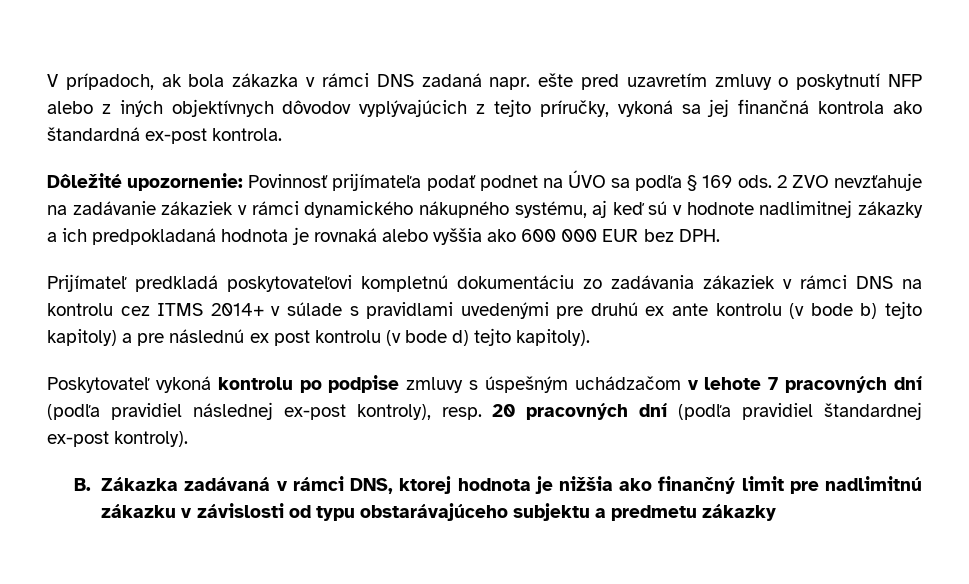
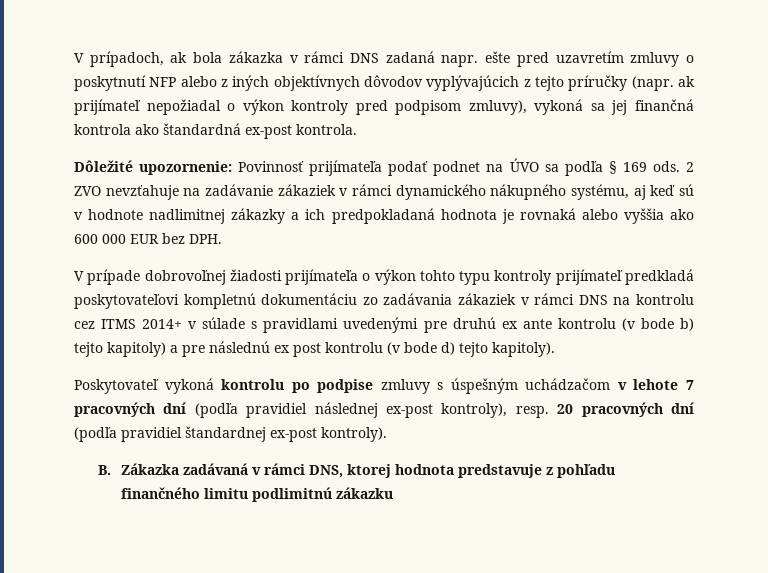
[539,100,609,117] príručky, -> [568,75,695,91] [74,99,527,115] príručky (napr. ak prijímateľ nepožiadal o výkon kontroly pred podpisom zmluvy),
[47,274,127,292] Prijímateľ -> [74,269,623,285] V prípade dobrovoľnej žiadosti prijímateľa o výkon tohto typu kontroly prijímateľ
[534,476,923,494] [101,503,777,521] je nižšia ako finančný limit pre nadlimitnú zákazku v závislosti od typu obstarávajúceho subjektu a predmetu zákazky -> [458,464,616,478] [121,487,394,502] predstavuje z pohľadu finančného limitu podlimitnú zákazku

